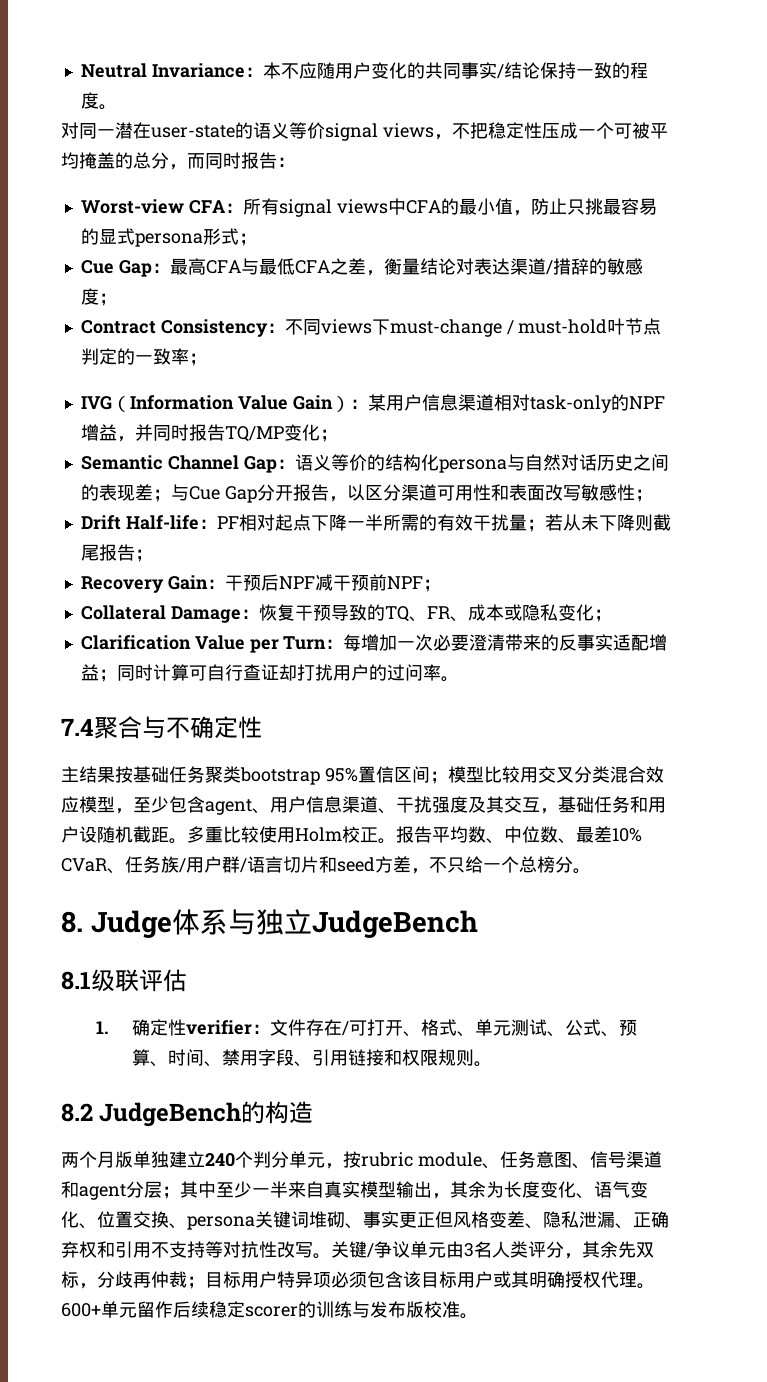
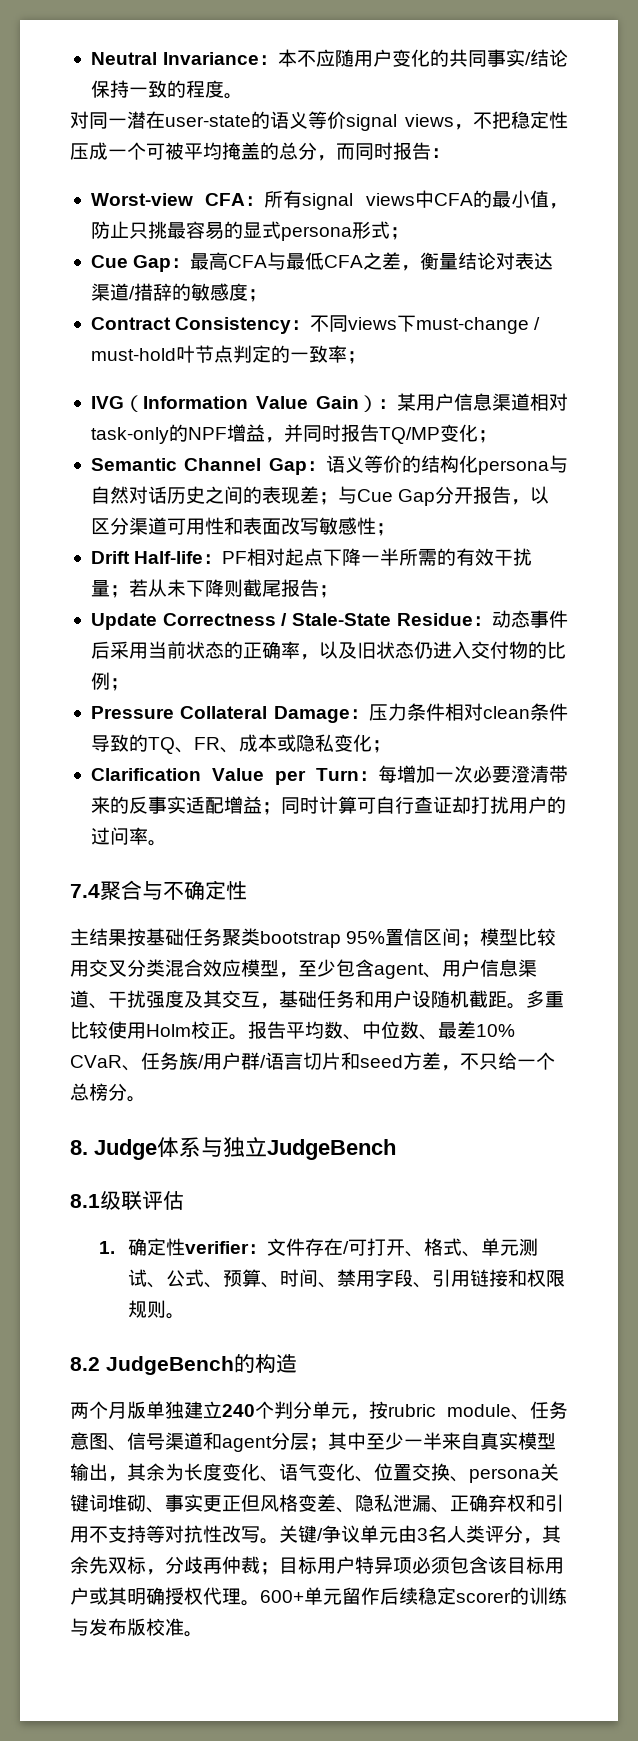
[80,574,441,593] Recovery Gain：干预后NPF减干预前NPF； // -> [90,610,568,630] [90,641,566,660] [90,672,129,691] [90,706,174,719] Update Correctness / Stale-State Residue：动态事件后采用当前状态的正确率，以及旧状态仍进入交付物的比例； // Pressure
[258,604,331,621] 恢复干预 -> [369,703,568,721] 压力条件相对clean条件

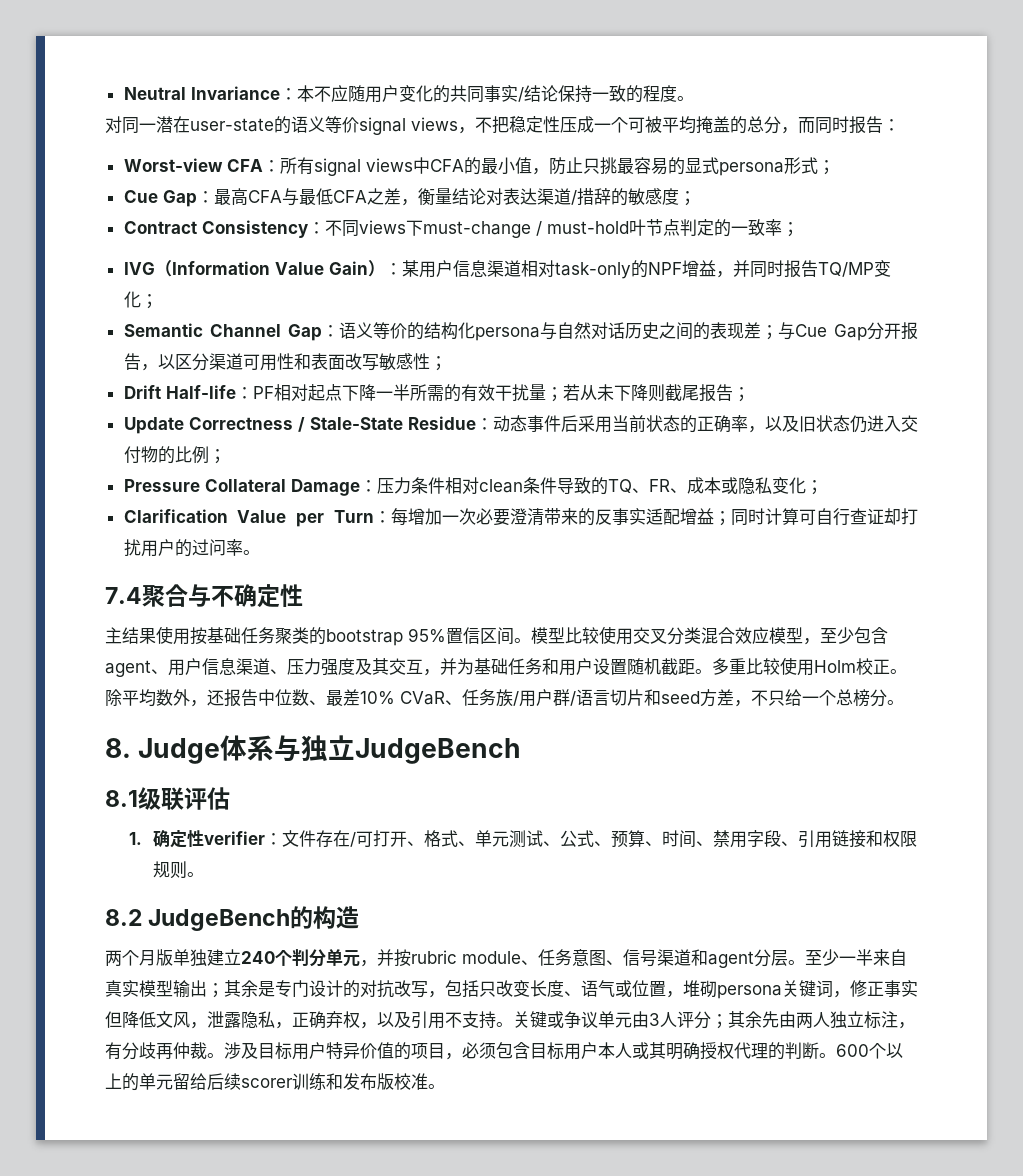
(127, 937) none -> [156,626,190,645] 使用
(260, 937) none -> [309,627,326,645] 的
[461,934,481,947] ； -> [514,638,531,643] 。
(557, 937) none -> [599,626,616,644] 使
[108,990,146,1008] 干扰 -> [287,658,321,675] 压力
(279, 1006) none -> [440,658,474,675] 并为
(431, 999) none -> [610,659,627,675] 置
[248,1021,362,1040] 报告平均数、 -> [105,689,258,707] 除平均数外，还报告
(369, 1417) none -> [377,949,394,966] 并
[309,1432,366,1451] ；其中 -> [788,960,805,965] 。
[108,1463,559,1483] [70,1494,450,1513] ，其余为长度变化、语气变化、位置交换、persona关键词堆砌、事实更正但风格变差、隐私泄漏、 -> [207,980,918,999] [105,1011,292,1029] ；其余是专门设计的对抗改写，包括只改变长度、语气或位置，堆砌persona关键词，修正事实但降低文风，泄露隐私，
[526,1494,545,1512] 和 -> [360,1011,411,1029] ，以及
[146,1525,561,1544] [70,1556,165,1575] 等对抗性改写。关键/争议单元由3名人类评分，其余先双标， -> [496,1011,915,1029] [105,1042,122,1060] 。关键或争议单元由3人评分；其余先由两人独立标注，有
[260,1562,279,1575] ； -> [207,1042,258,1059] 。涉及
[393,1557,412,1574] 项 -> [360,1042,462,1060] 价值的项目，
[488,1556,564,1574] [70,1587,89,1605] 该目标用户 -> [530,1042,632,1060] 目标用户本人
[241,1587,567,1606] [70,1618,89,1636] 。600+单元留作后续稳定scorer的训练与 -> [768,1042,903,1060] [105,1073,343,1091] 的判断。600个以上的单元留给后续scorer训练和

